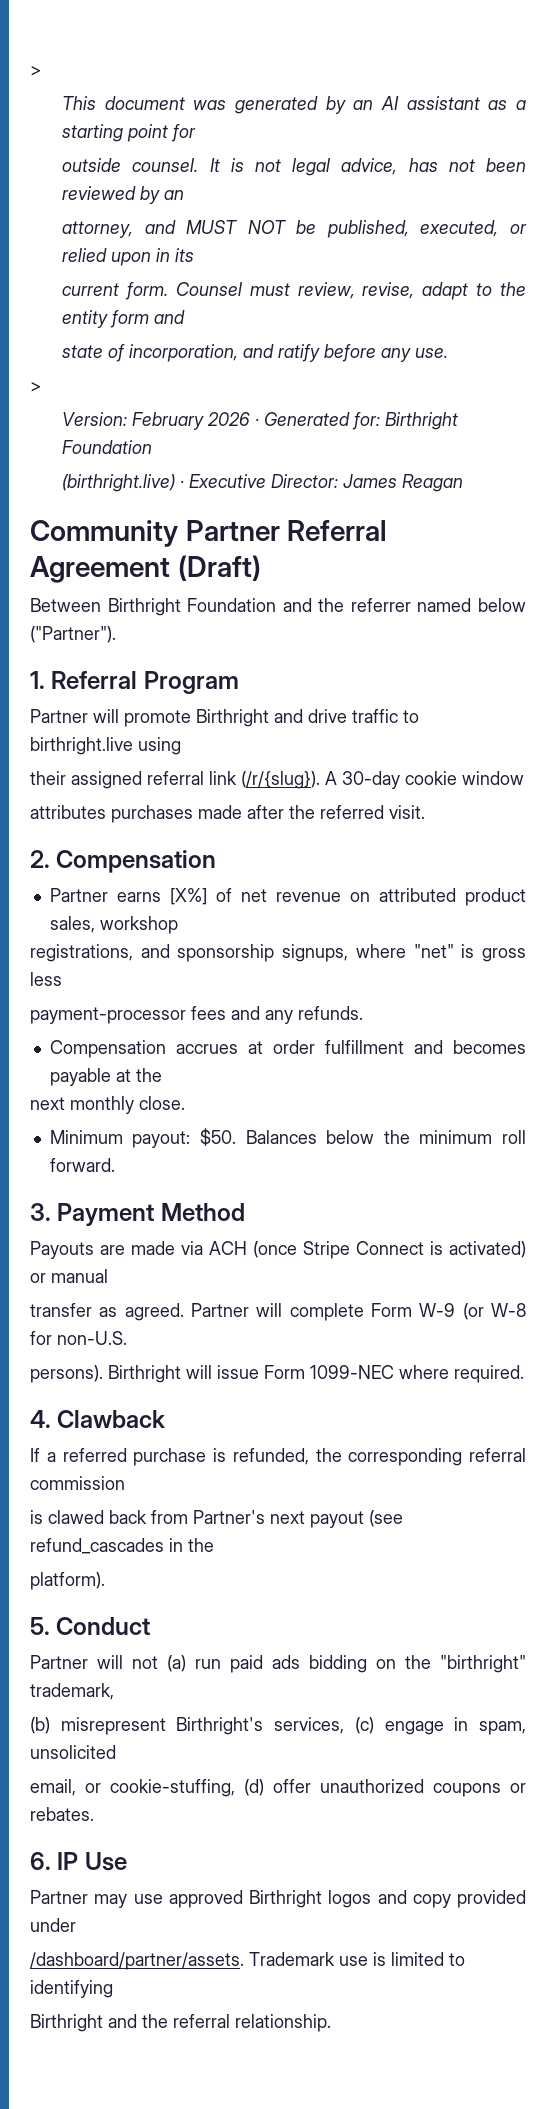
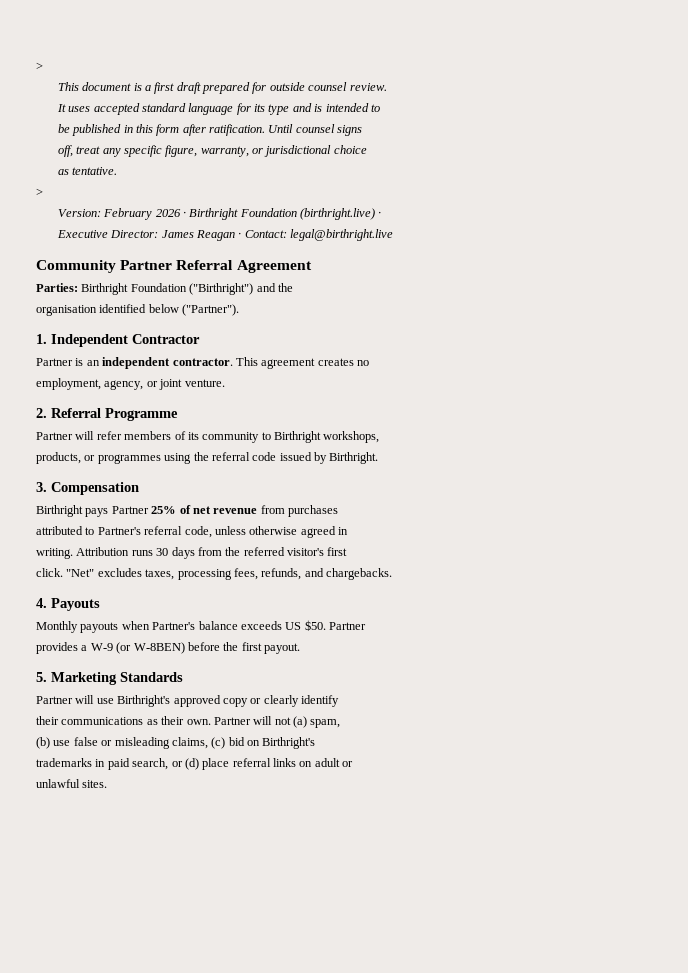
[193,96,527,114] [62,124,197,142] [62,158,526,176] [62,186,185,204] [62,220,527,238] [62,248,195,266] [62,282,527,300] [62,310,186,328] [62,344,449,362] was generated by an AI assistant as a starting point for // outside counsel. It is not legal advice, has not been reviewed by an // attorney, and MUST NOT be published, executed, or relied upon in its // current form. Counsel must review, revise, adapt to the entity form and // state of incorporation, and ratify before any use. -> [133,82,387,94] [56,103,380,115] [57,124,363,136] [57,145,367,157] [57,167,118,175] is a first draft prepared for outside counsel review. // It uses accepted standard language for its type and is intended to // be published in this form after ratification. Until counsel signs // off, treat any specific figure, warranty, or jurisdictional choice // as tentative.
[264,412,459,430] [62,440,153,454] Generated for: Birthright Foundation // -> [189,208,297,220] Birthright Foundation
(185, 484) none -> (382, 214) //
(464, 483) none -> [238,229,394,241] · Contact: legal@birthright.live
[177,555,261,581] [30,598,472,616] (Draft) // Between Birthright Foundation and the referrer named -> [36,283,293,295] [36,304,147,316] // Parties: Birthright Foundation ("Birthright") and the // organisation identified
[51,671,239,694] [30,709,419,727] [30,737,181,755] [30,771,524,789] [30,805,425,823] [30,850,217,873] [49,888,526,906] [49,916,178,934] [30,944,526,962] [30,972,62,986] [30,1006,363,1024] [49,1040,526,1058] [49,1068,162,1086] [30,1096,185,1114] [49,1128,526,1148] [49,1158,115,1172] [30,1203,245,1226] [30,1241,526,1259] [30,1269,108,1283] [30,1303,526,1321] [30,1331,127,1345] [30,1365,524,1383] [30,1410,166,1428] [30,1448,526,1466] [30,1476,125,1490] [30,1510,403,1528] [30,1538,214,1554] [30,1572,105,1590] [30,1617,151,1635] [30,1655,526,1673] [30,1683,114,1700] [30,1717,526,1735] [30,1745,116,1759] [30,1779,526,1797] [30,1807,94,1821] [30,1852,127,1871] [30,1890,526,1908] [30,1918,76,1932] [30,1952,465,1970] [30,1980,113,1998] [30,2014,331,2032] Referral Program // Partner will promote Birthright and drive traffic to birthright.live using // their assigned referral link (/r/{slug}). A 30-day cookie window // attributes purchases made after the referred visit. // 2. Compensation // Partner earns [X%] of net revenue on attributed product sales, workshop // registrations, and sponsorship signups, where "net" is gross less // payment-processor fees and any refunds. // Compensation accrues at order fulfillment and becomes payable at the // next monthly close. // Minimum payout: $50. Balances below the minimum roll forward. // 3. Payment Method // Payouts are made via ACH (once Stripe Connect is activated) or manual // transfer as agreed. Partner will complete Form W-9 (or W-8 for non-U.S. // persons). Birthright will issue Form 1099-NEC where required. // 4. Clawback // If a referred purchase is refunded, the corresponding referral commission // is clawed back from Partner's next payout (see refund_cascades in the // platform). // 5. Conduct // Partner will not (a) run paid ads bidding on the "birthright" trademark, // (b) misrepresent Birthright's services, (c) engage in spam, unsolicited // email, or cookie-stuffing, (d) offer unauthorized coupons or rebates. // 6. IP Use // Partner may use approved Birthright logos and copy provided under // /dashboard/partner/assets. Trademark use is limited to identifying // Birthright and the referral relationship. -> [51,334,200,347] [36,357,369,369] [36,378,225,390] [36,408,178,421] [36,431,380,443] [36,452,379,464] [36,482,139,495] [36,505,338,517] [36,526,348,538] [36,547,348,559] [36,568,392,580] [36,598,100,611] [36,620,366,633] [36,642,300,654] [36,672,183,685] [36,695,339,707] [36,716,341,728] [36,737,316,749] [36,758,354,770] [36,779,108,788] Independent Contractor // Partner is an independent contractor. This agreement creates no // employment, agency, or joint venture. // 2. Referral Programme // Partner will refer members of its community to Birthright workshops, // products, or programmes using the referral code issued by Birthright. // 3. Compensation // Birthright pays Partner 25% of net revenue from purchases // attributed to Partner's referral code, unless otherwise agreed in // writing. Attribution runs 30 days from the referred visitor's first // click. "Net" excludes taxes, processing fees, refunds, and chargebacks. // 4. Payouts // Monthly payouts when Partner's balance exceeds US $50. Partner // provides a W-9 (or W-8BEN) before the first payout. // 5. Marketing Standards // Partner will use Birthright's approved copy or clearly identify // their communications as their own. Partner will not (a) spam, // (b) use false or misleading claims, (c) bid on Birthright's // trademarks in paid search, or (d) place referral links on adult or // unlawful sites.

